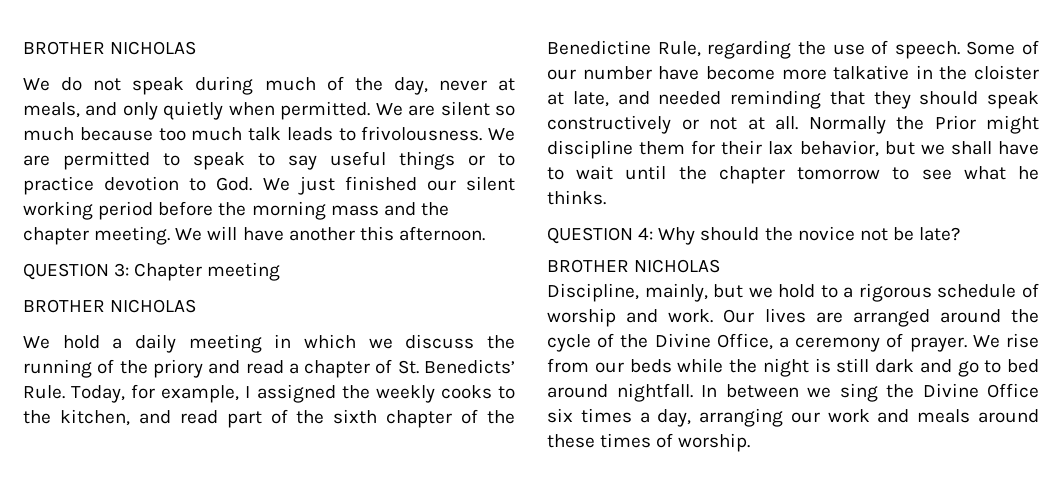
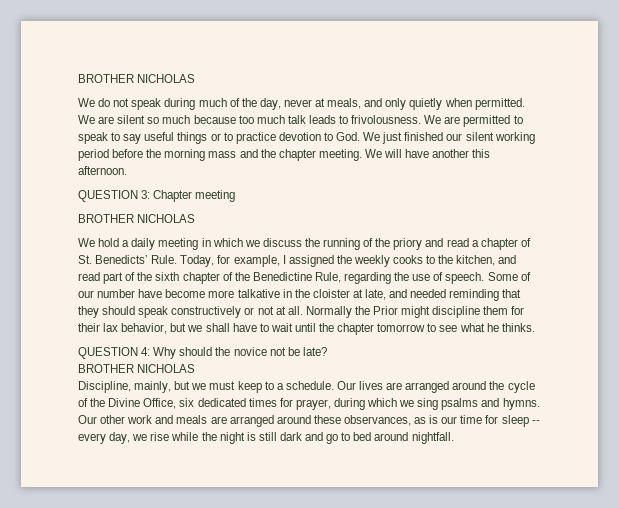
[778,283,1039,302] [547,308,714,327] hold to a rigorous schedule of worship and work. -> [209,381,334,393] must keep to a schedule.
[779,333,1039,352] [547,358,672,373] a ceremony of prayer. We rise from our beds -> [179,398,540,410] [78,415,540,427] [78,432,170,444] six dedicated times for prayer, during which we sing psalms and hymns. Our other work and meals are arranged around these observances, as is our time for sleep -- every day, we rise
[701,383,1039,402] [547,408,1039,427] [547,433,751,452] In between we sing the Divine Office six times a day, arranging our work and meals around these times of worship. -> (454, 438) none

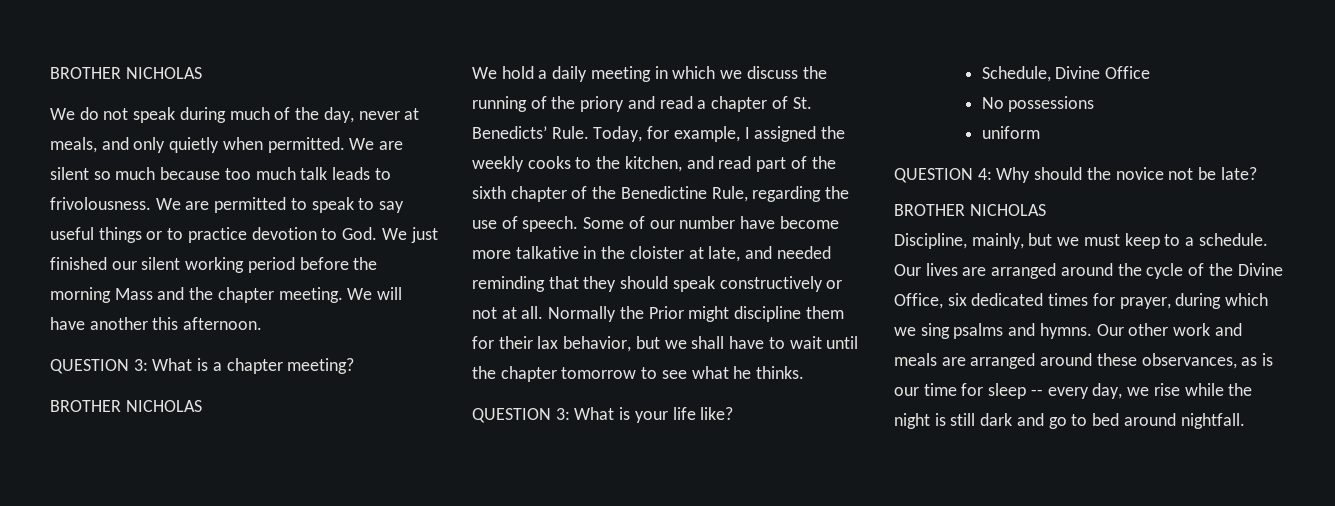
[208,151,237,158] mass -> [114,288,153,300] Mass
[153,190,236,202] Chapter meeting -> [152,358,355,374] What is a chapter meeting?
(535, 327) none -> [472,407,734,423] [981,66,1151,82] [981,96,1095,112] [981,126,1040,139] // QUESTION 3: What is your life like? // Schedule, Divine Office // No possessions // uniform

